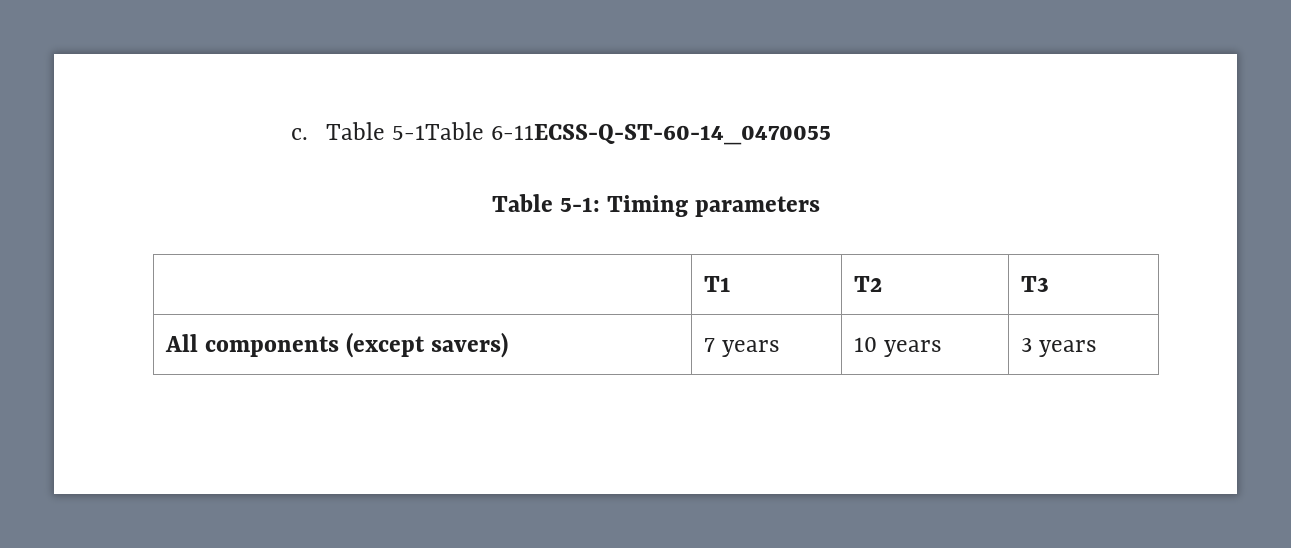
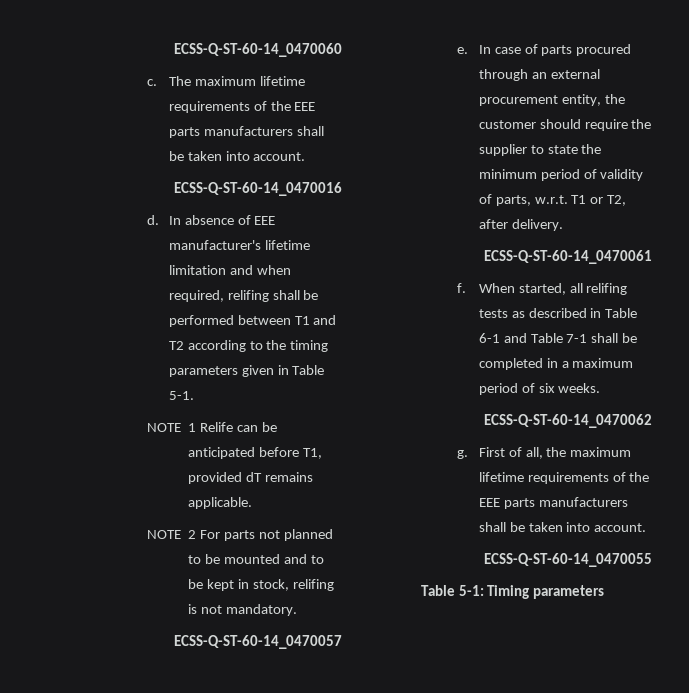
[291,122,832,145] [491,194,821,217] [703,276,731,292] [853,276,882,292] [1020,276,1049,292] [164,332,509,358] [703,338,780,357] [853,337,942,357] [1020,338,1097,357] c. Table 5-1Table 6-11ECSS-Q-ST-60-14_0470055 // Table 5-1: Timing parameters // | T1 | T2 | T3 // All components (except savers) | 7 years | 10 years | 3 years -> [174,43,342,57] [146,76,305,86] [168,101,316,113] [168,126,324,138] [168,151,306,161] [174,182,342,196] [146,215,276,225] [168,240,310,250] [168,265,291,275] [168,290,319,302] [168,315,337,327] [168,340,329,352] [168,365,325,377] [168,391,194,400] [146,422,277,432] [187,447,322,459] [187,472,313,484] [187,497,252,509] [146,529,333,541] [187,554,324,564] [187,579,334,591] [187,604,297,616] [174,635,342,649] [456,44,632,56] [478,69,600,81] [478,94,625,106] [478,119,652,131] [478,144,602,156] [478,169,644,181] [478,194,627,206] [478,219,563,231] [484,250,652,264] [456,283,628,295] [478,308,638,318] [478,333,638,343] [478,358,634,370] [478,383,601,395] [484,414,652,428] [456,447,632,459] [478,472,650,484] [478,497,628,509] [478,522,647,532] [484,553,652,567] [420,585,605,599] ECSS-Q-ST-60-14_0470060 // c. The maximum lifetime requirements of the EEE parts manufacturers shall be taken into account. // ECSS-Q-ST-60-14_0470016 // d. In absence of EEE manufacturer's lifetime limitation and when required, relifing shall be performed between T1 and T2 according to the timing parameters given in Table 5-1. // NOTE 1 Relife can be anticipated before T1, provided dT remains applicable. // NOTE 2 For parts not planned to be mounted and to be kept in stock, relifing is not mandatory. // ECSS-Q-ST-60-14_0470057 // e. In case of parts procured through an external procurement entity, the customer should require the supplier to state the minimum period of validity of parts, w.r.t. T1 or T2, after delivery. // ECSS-Q-ST-60-14_0470061 // f. When started, all relifing tests as described in Table 6-1 and Table 7-1 shall be completed in a maximum period of six weeks. // ECSS-Q-ST-60-14_0470062 // g. First of all, the maximum lifetime requirements of the EEE parts manufacturers shall be taken into account. // ECSS-Q-ST-60-14_0470055 // Table 5-1: Timing parameters

